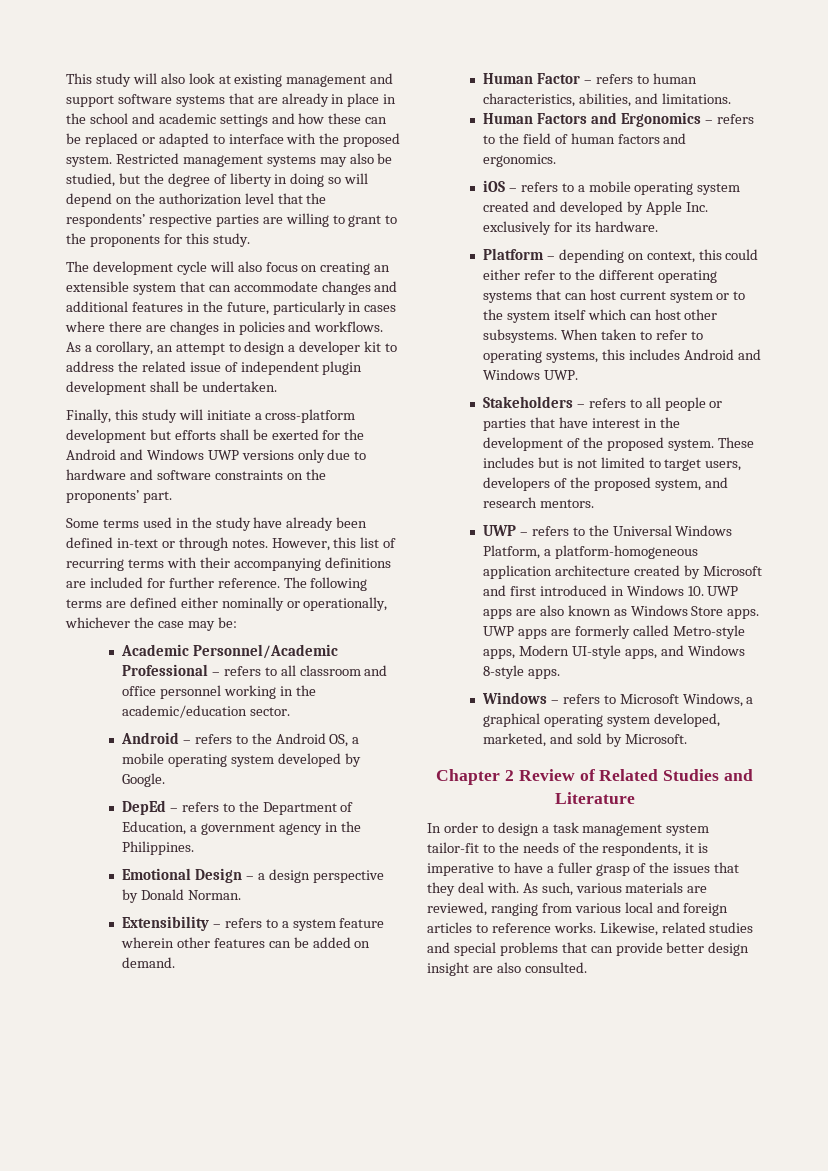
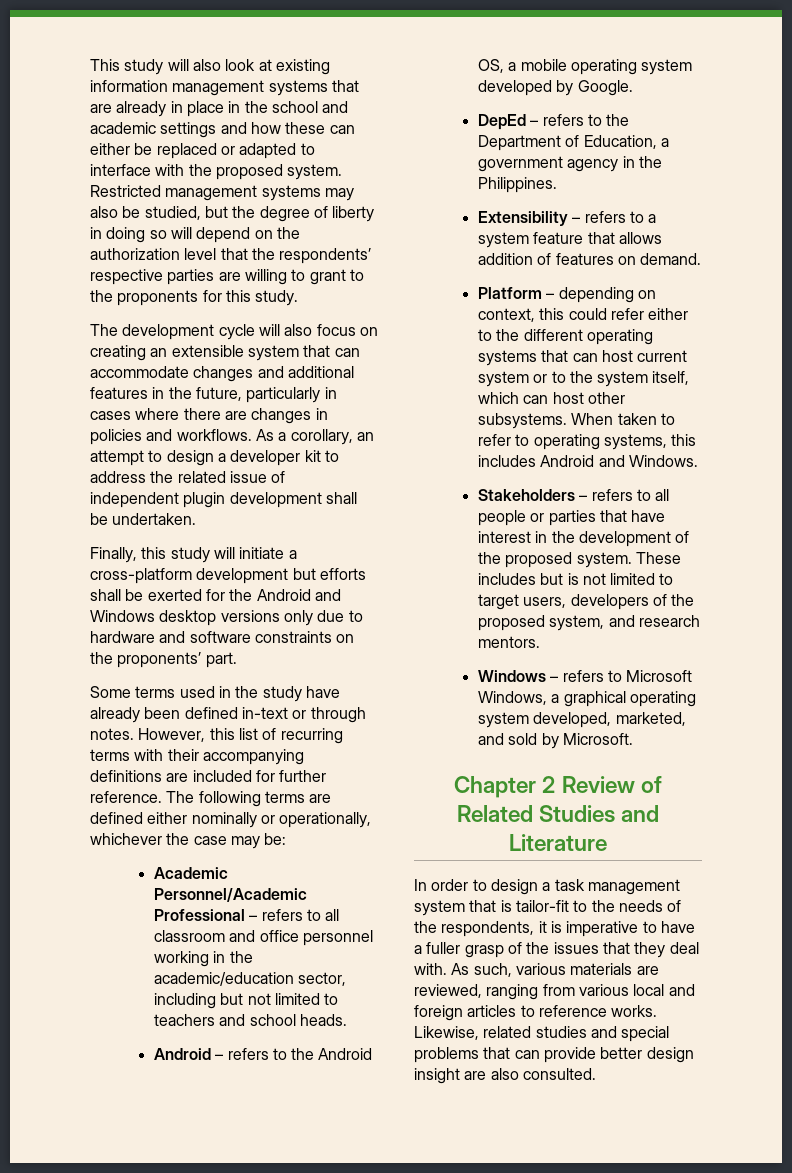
[286,73,394,87] [66,94,172,107] management and support software -> [90,80,265,96] information management
(388, 120) none -> [90,143,130,155] either
[207,450,239,460] UWP -> [159,610,217,626] desktop
[249,707,290,716] sector. -> [298,972,347,986] [153,993,339,1009] [153,1014,347,1026] sector, including but not limited to teachers and school heads.
[121,868,384,883] [121,889,241,903] // Emotional Design – a design perspective by Donald Norman. -> (557, 185) none
[120,937,371,948] [121,957,175,968] [482,73,697,84] [482,93,731,107] [482,112,754,127] [482,133,687,144] [482,154,556,167] [482,180,741,195] [482,201,708,215] [482,221,658,235] wherein other features can be added on demand. // Human Factor – refers to human characteristics, abilities, and limitations. // Human Factors and Ergonomics – refers to the field of human factors and ergonomics. // iOS – refers to a mobile operating system created and developed by Apple Inc. exclusively for its hardware. -> [587,232,662,244] [477,253,702,265] that allows addition of features on demand.
[482,269,555,280] either refer -> [610,308,689,320] refer either
[553,309,586,320] itself -> [652,371,690,385] itself,
[482,369,578,380] Windows UWP. -> [628,455,698,467] Windows.
[482,525,733,536] [482,545,698,559] [482,565,762,579] [482,585,739,596] [482,605,760,619] [482,625,745,639] [482,645,745,659] [482,665,560,679] // UWP – refers to the Universal Windows Platform, a platform-homogeneous application architecture created by Microsoft and first introduced in Windows 10. UWP apps are also known as Windows Store apps. UWP apps are formerly called Metro-style apps, Modern UI-style apps, and Windows 8-style apps. -> (540, 642) none
(710, 830) none -> [469,900,512,912] that is

